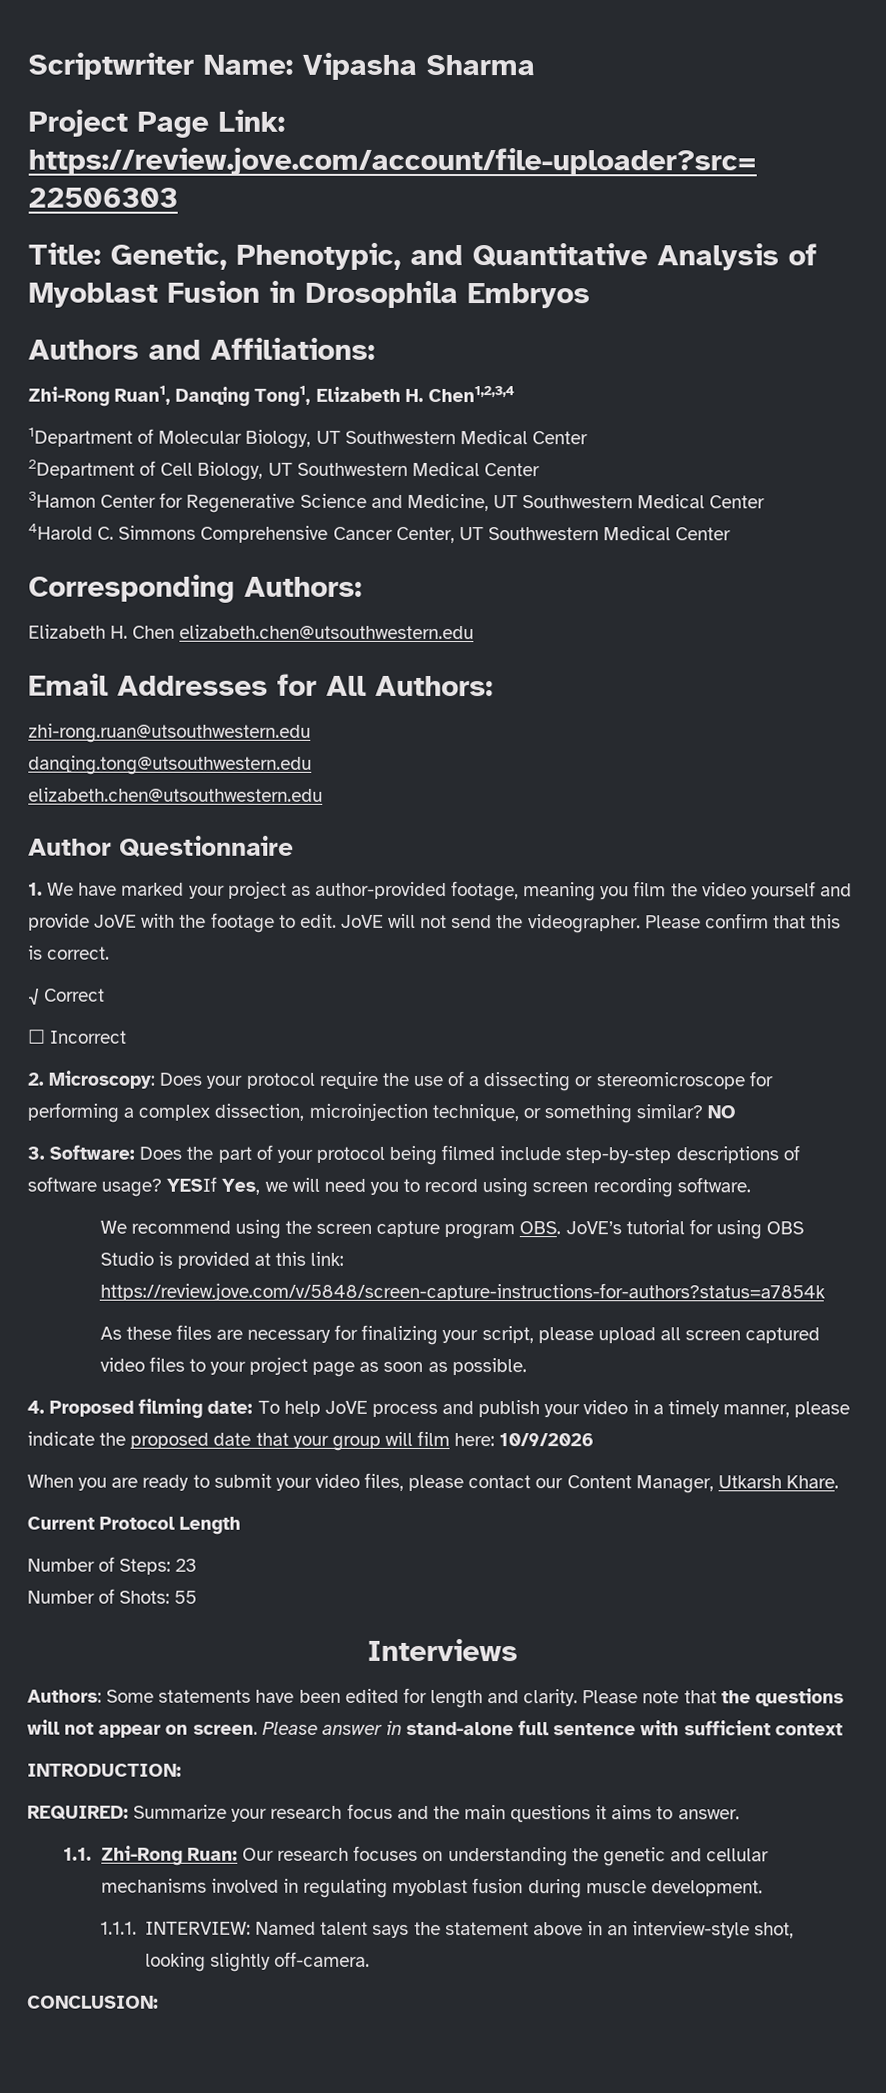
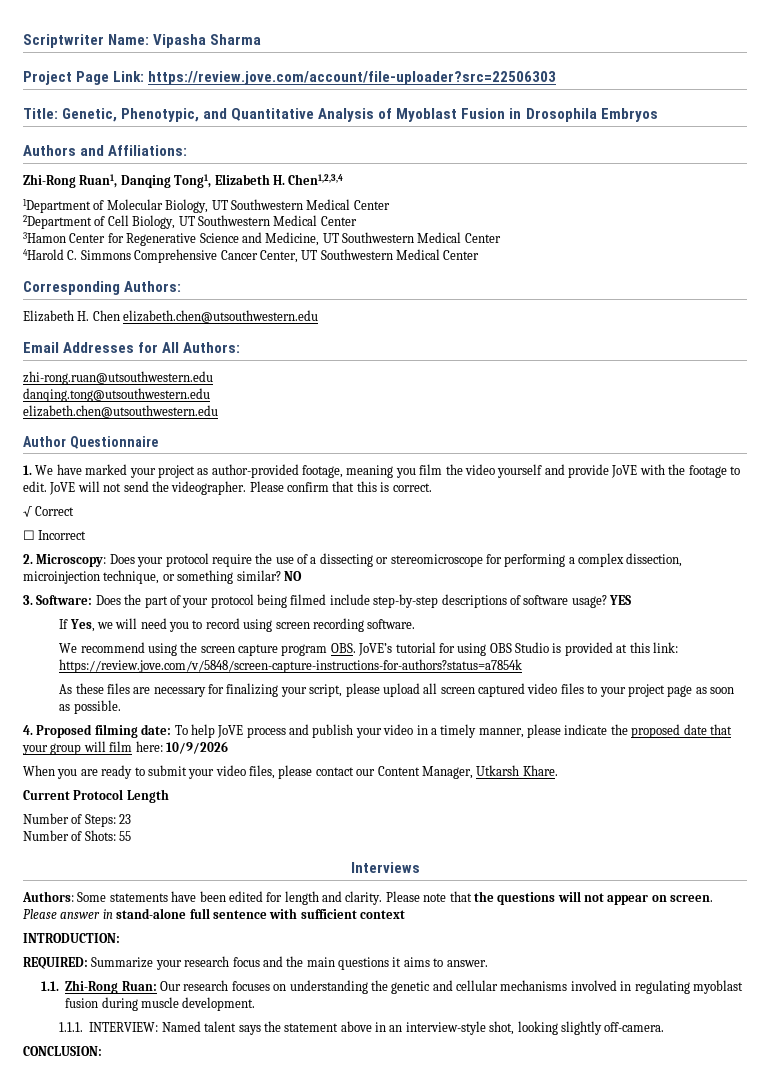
[166,1176,218,1192] YESIf -> [609,595,631,605] [59,619,69,629] YES // If

